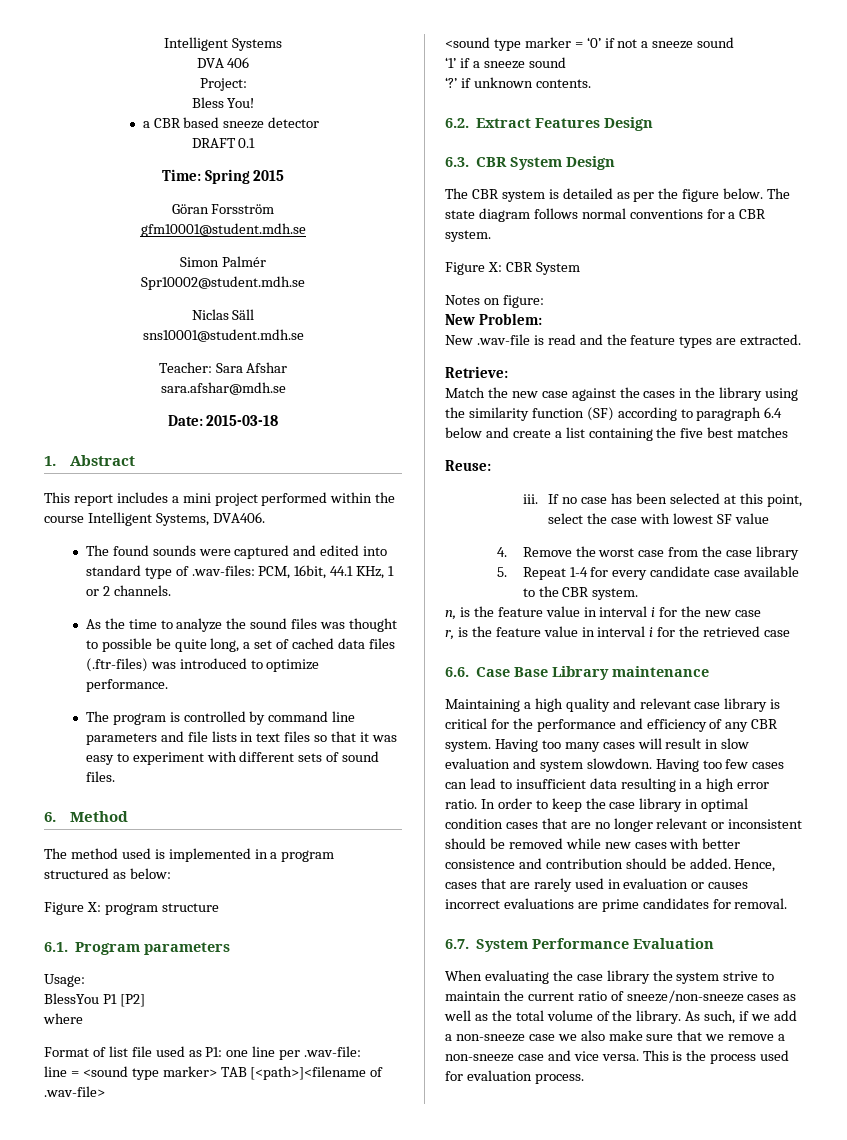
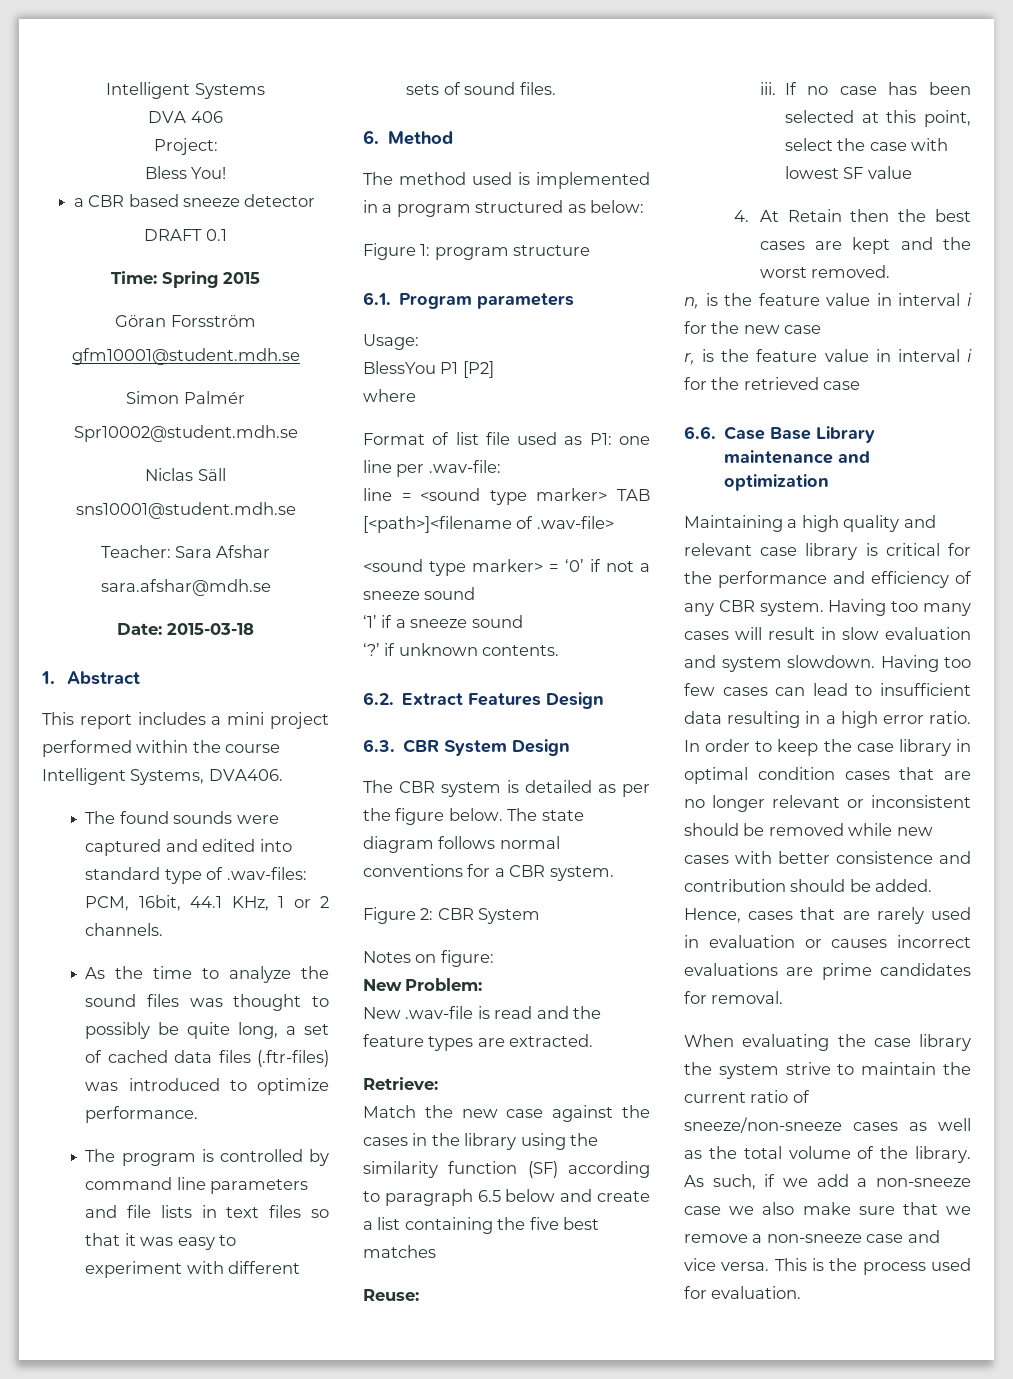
[101,638,152,652] possible -> [85,1022,151,1039] possibly
[86,902,101,912] X: -> [420,244,431,256] 1:
[524,37,571,48] marker -> [472,559,544,572] marker>
[487,262,502,272] X: -> [420,908,434,920] 2:
[764,407,783,418] 6.4 -> [477,1190,501,1202] 6.5
[522,546,799,560] [496,566,800,580] [522,586,639,600] Remove the worst case from the case library // 5. Repeat 1-4 for every candidate case available to the CBR system. -> [759,209,971,222] [759,237,971,254] [759,265,891,278] At Retain then the best cases are kept and the worst removed.
(710, 671) none -> [838,451,871,463] [724,474,830,491] and optimization
[445,938,715,952] // 6.7. System Performance Evaluation -> (784, 997) none
[466,1070,584,1084] evaluation process. -> [711,1286,802,1299] evaluation.

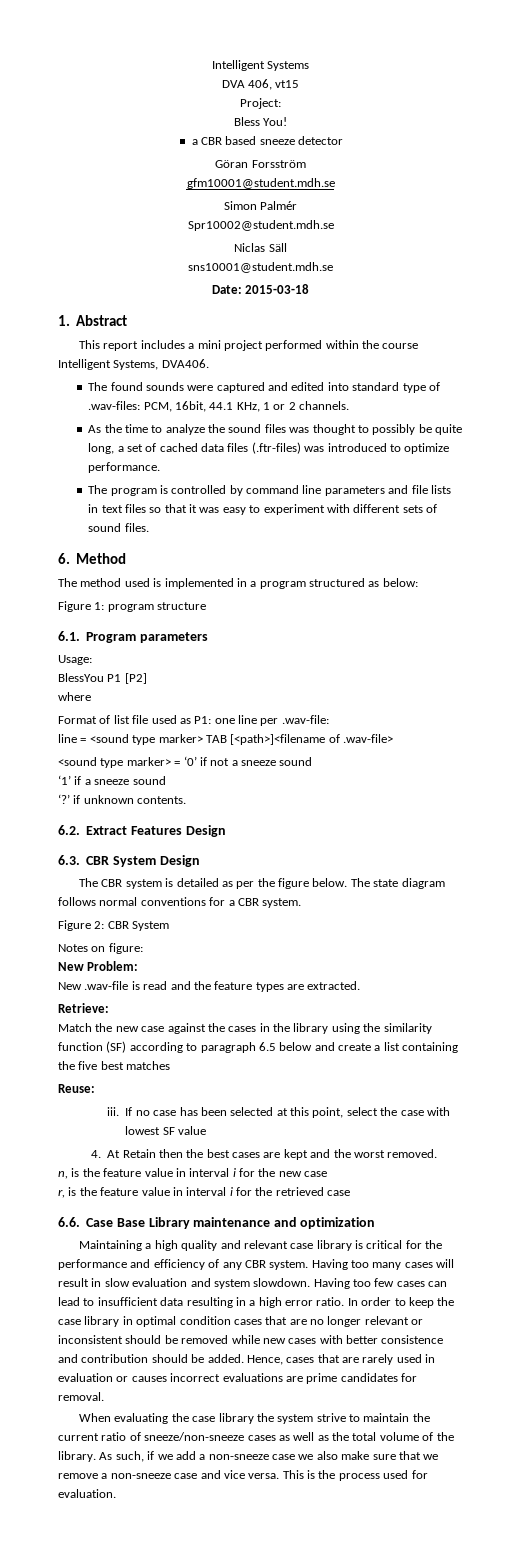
[190,111,223,123] 406 -> [248,79,300,90] 406, vt15
[144,229,227,241] [111,271,260,288] // DRAFT 0.1 // Time: Spring 2015 -> (344, 140) none
[100,545,271,558] [100,579,271,596] // Teacher: Sara Afshar // sara.afshar@mdh.se -> (333, 267) none

